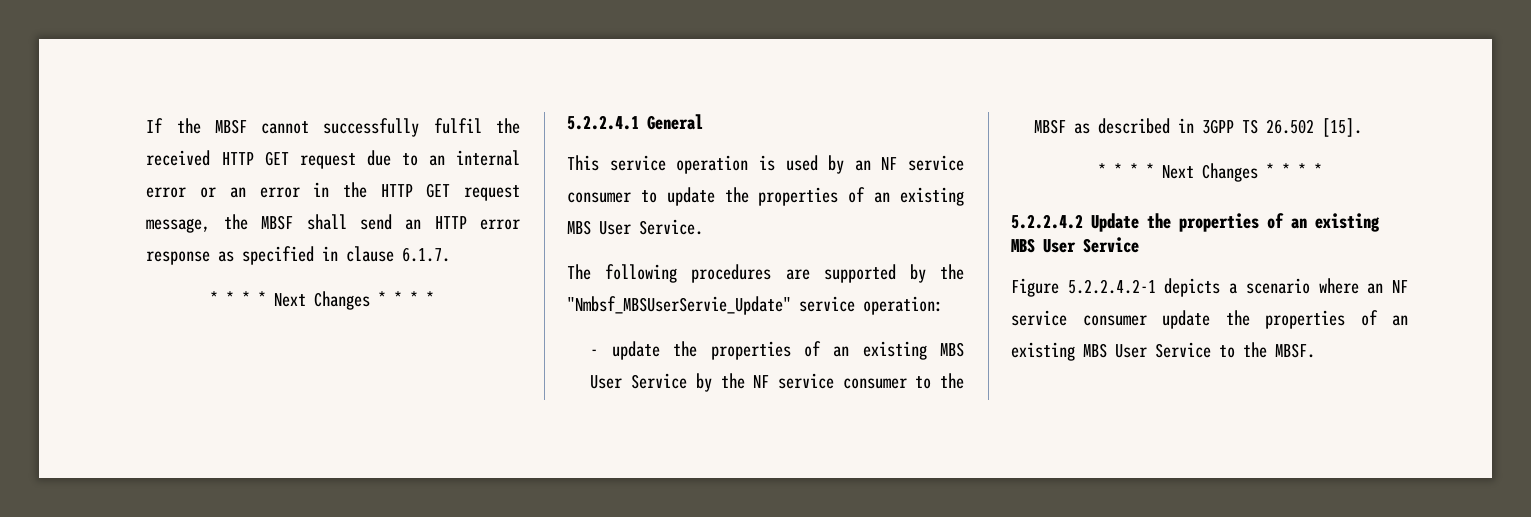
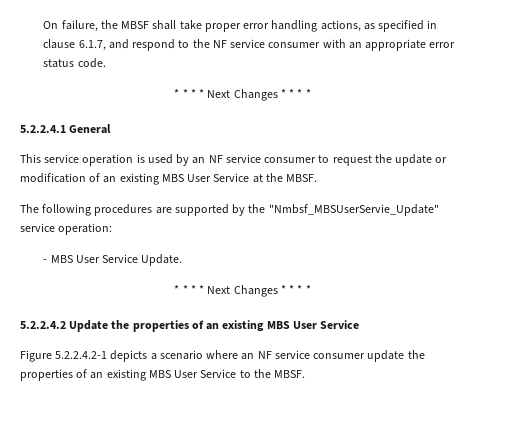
[146,118,520,137] [146,150,520,169] [146,182,520,201] [146,214,520,233] [146,246,451,265] If the MBSF cannot successfully fulfil the received HTTP GET request due to an internal error or an error in the HTTP GET request message, the MBSF shall send an HTTP error response as specified in clause 6.1.7. -> [43,20,438,32] [43,39,456,51] [43,58,106,68] On failure, the MBSF shall take proper error handling actions, as specified in clause 6.1.7, and respond to the NF service consumer with an appropriate error status code.
[666,187,964,206] [567,219,703,235] update the properties of an existing MBS User Service. -> [332,154,448,166] [20,173,318,185] request the update or modification of an existing MBS User Service at the MBSF.
[611,341,964,360] [590,373,964,392] [1034,118,1363,137] update the properties of an existing MBS User Service by the NF service consumer to the MBSF as described in 3GPP TS 26.502 [15]. -> [50,254,183,266] MBS User Service Update.

